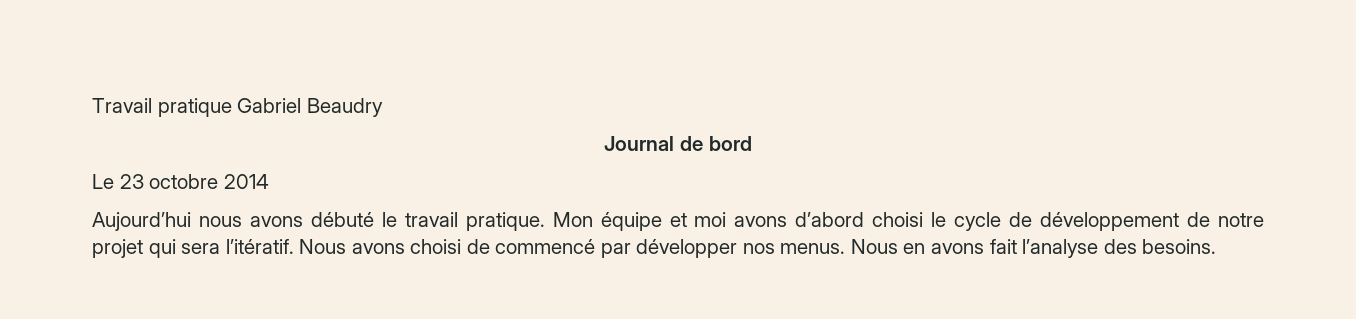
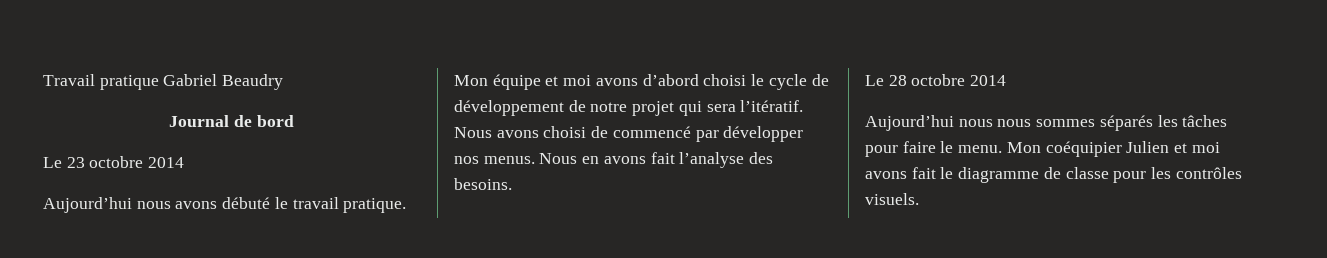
(1217, 246) none -> [865,74,1007,86] [865,115,1228,131] [865,141,1220,157] [865,167,1242,183] [865,193,919,205] // Le 28 octobre 2014 // Aujourd’hui nous nous sommes séparés les tâches pour faire le menu. Mon coéquipier Julien et moi avons fait le diagramme de classe pour les contrôles visuels.

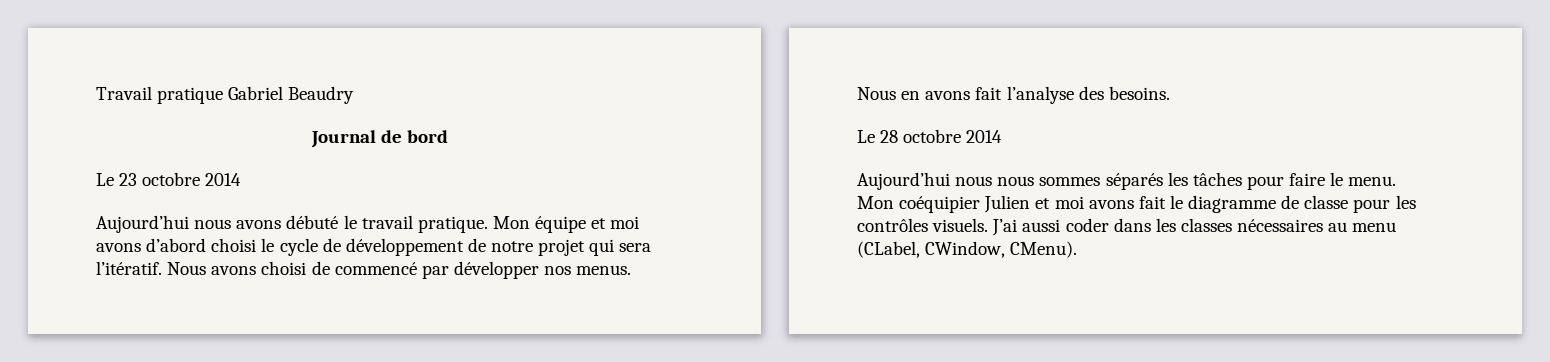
(919, 199) none -> [992,218,1397,236] [857,241,1078,258] J’ai aussi coder dans les classes nécessaires au menu (CLabel, CWindow, CMenu).

